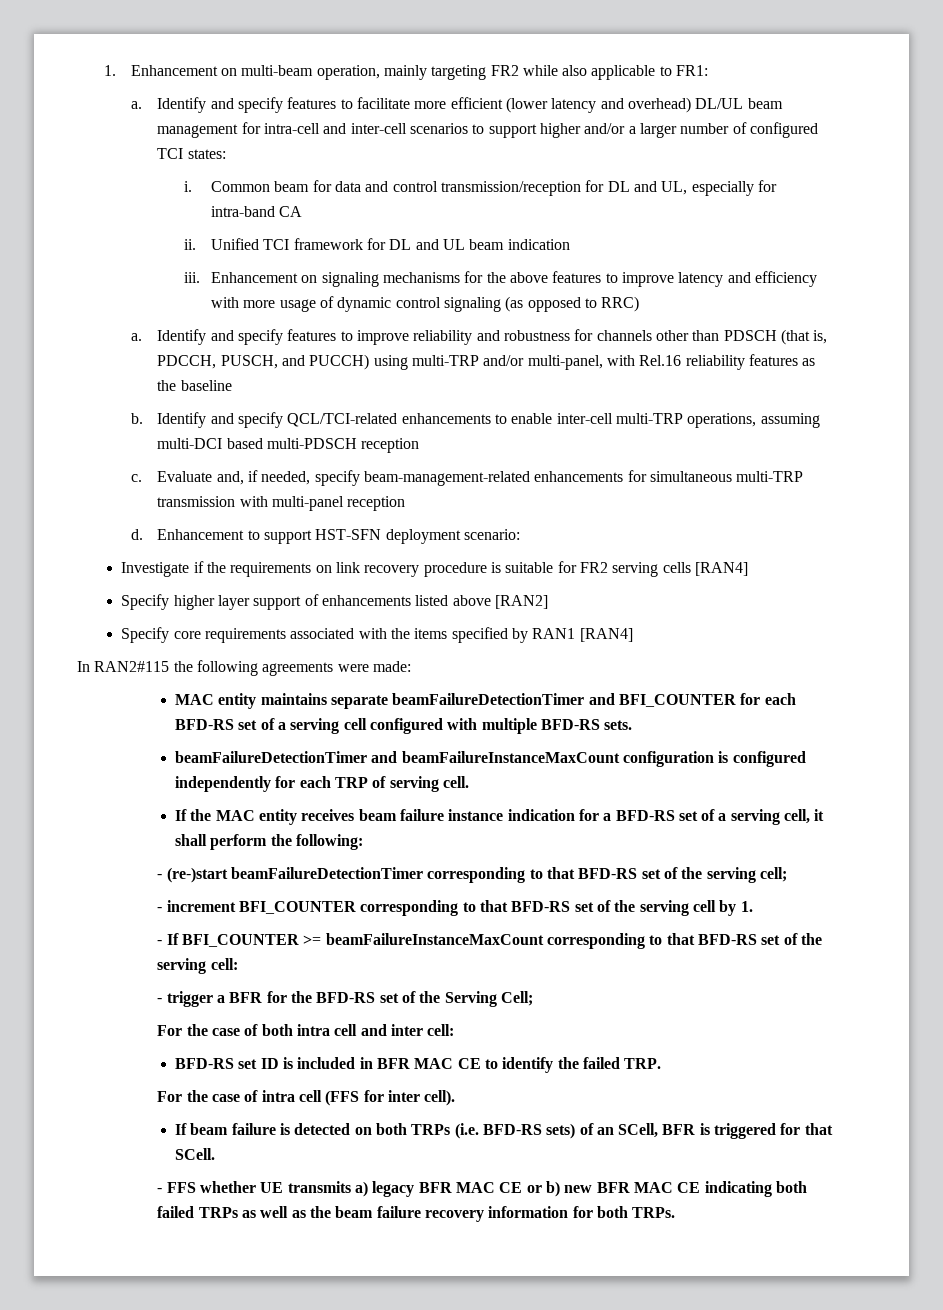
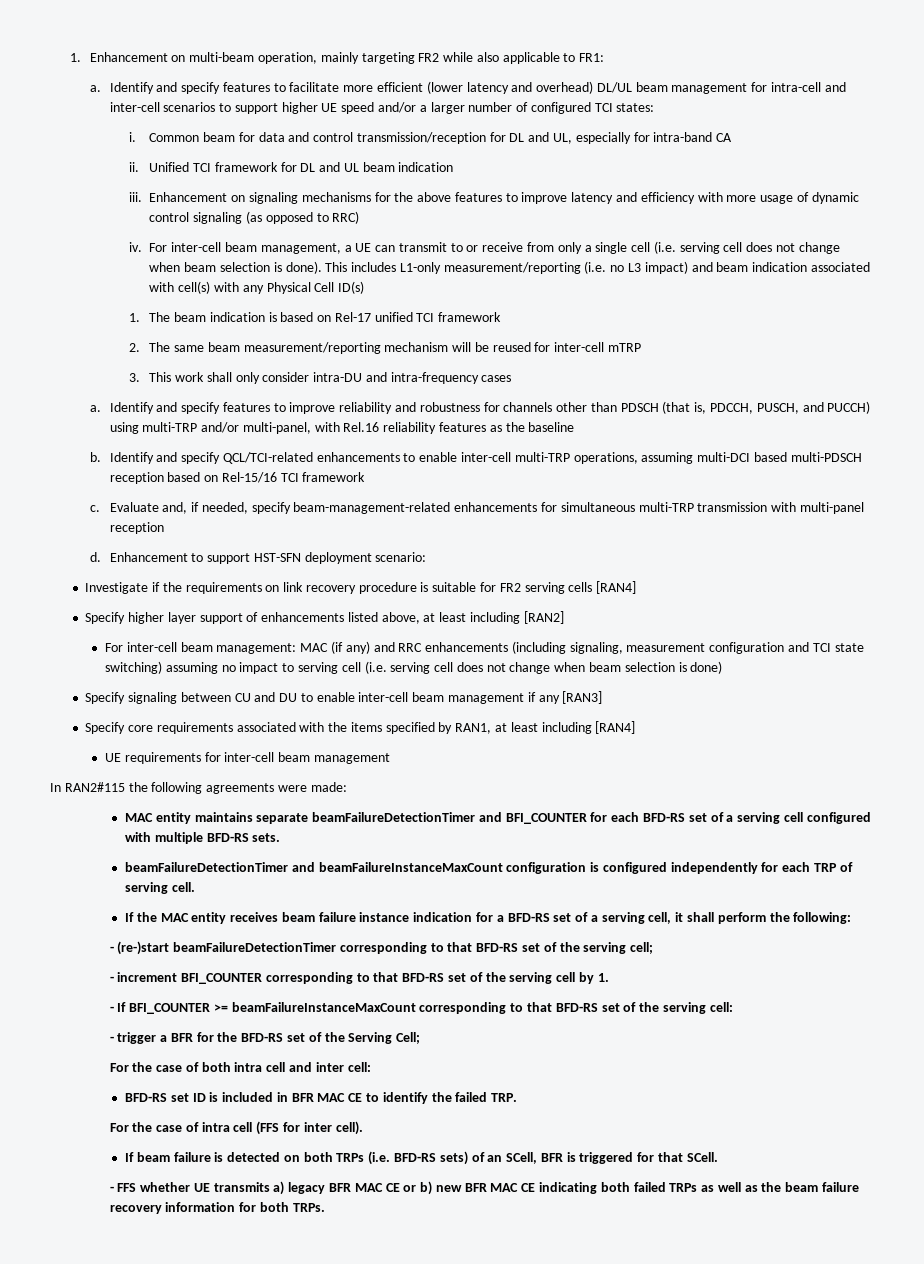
(581, 130) none -> [321,102,375,114] UE speed
(640, 304) none -> [129,241,840,254] [149,261,870,274] [149,281,365,294] [129,312,502,322] [129,342,642,354] [129,372,512,384] // iv. For inter-cell beam management, a UE can transmit to or receive from only a single cell (i.e. serving cell does not change when beam selection is done). This includes L1-only measurement/reporting (i.e. no L3 impact) and beam indication associated with cell(s) with any Physical Cell ID(s) // 1. The beam indication is based on Rel-17 unified TCI framework // 2. The same beam measurement/reporting mechanism will be reused for inter-cell mTRP // 3. This work shall only consider intra-DU and intra-frequency cases
(420, 445) none -> [167,472,366,483] based on Rel-15/16 TCI framework
[452,595,548,609] above [RAN2] -> [381,611,564,624] [105,641,864,654] [105,661,723,674] [85,691,603,704] above, at least including [RAN2] // For inter-cell beam management: MAC (if any) and RRC enhancements (including signaling, measurement configuration and TCI state switching) assuming no impact to serving cell (i.e. serving cell does not change when beam selection is done) // Specify signaling between CU and DU to enable inter-cell beam management if any [RAN3]
[532,628,633,642] RAN1 [RAN4] -> [455,721,636,734] [105,752,390,764] RAN1, at least including [RAN4] // UE requirements for inter-cell beam management

